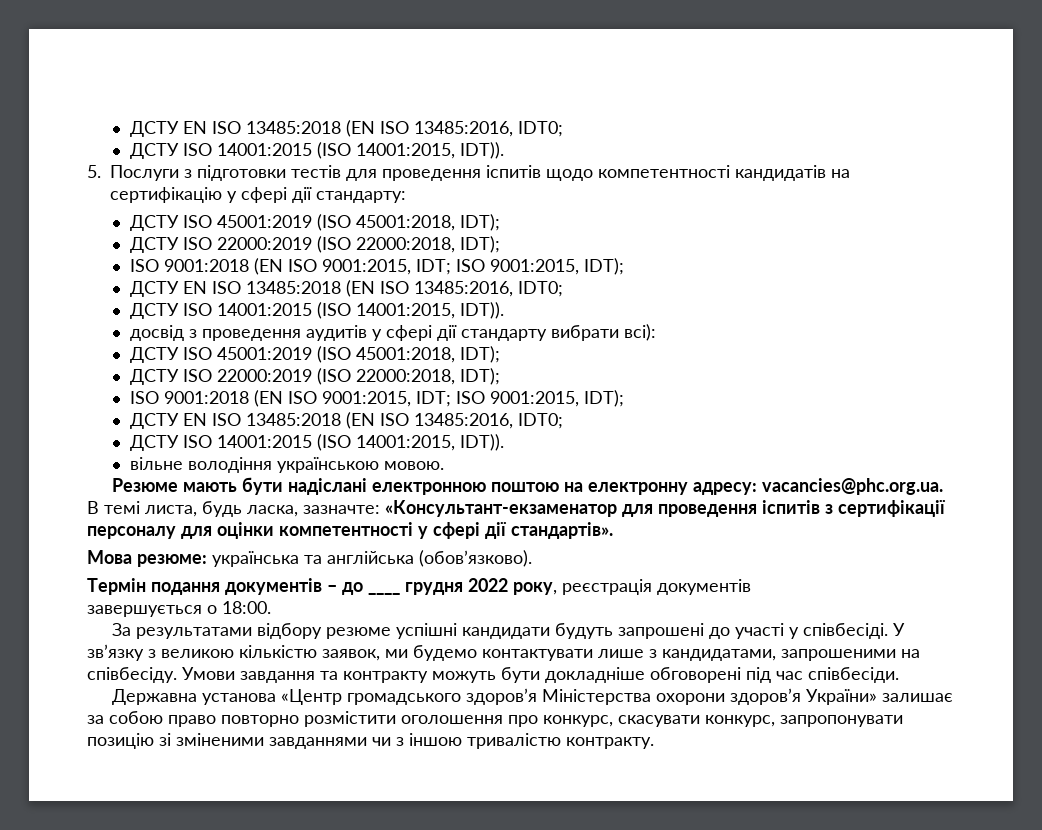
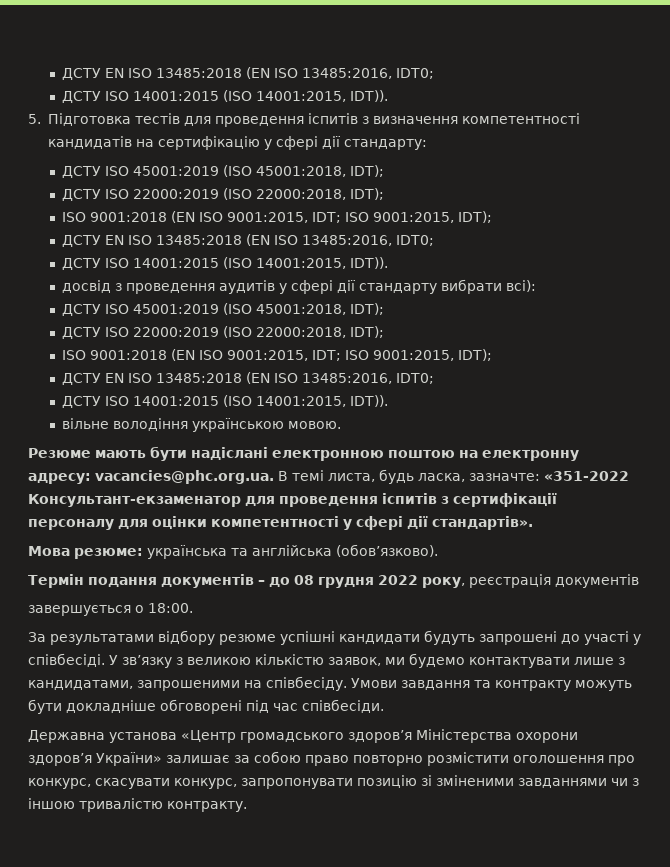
[110,165,286,181] Послуги з підготовки -> [47,113,131,126] Підготовка
[546,169,593,181] щодо -> [361,116,458,124] з визначення
[385,500,617,517] «Консультант-екзаменатор -> [544,471,629,481] [28,494,241,507] «351-2022 Консультант-екзаменатор
[368,592,400,595] ____ -> [294,575,314,585] 08

